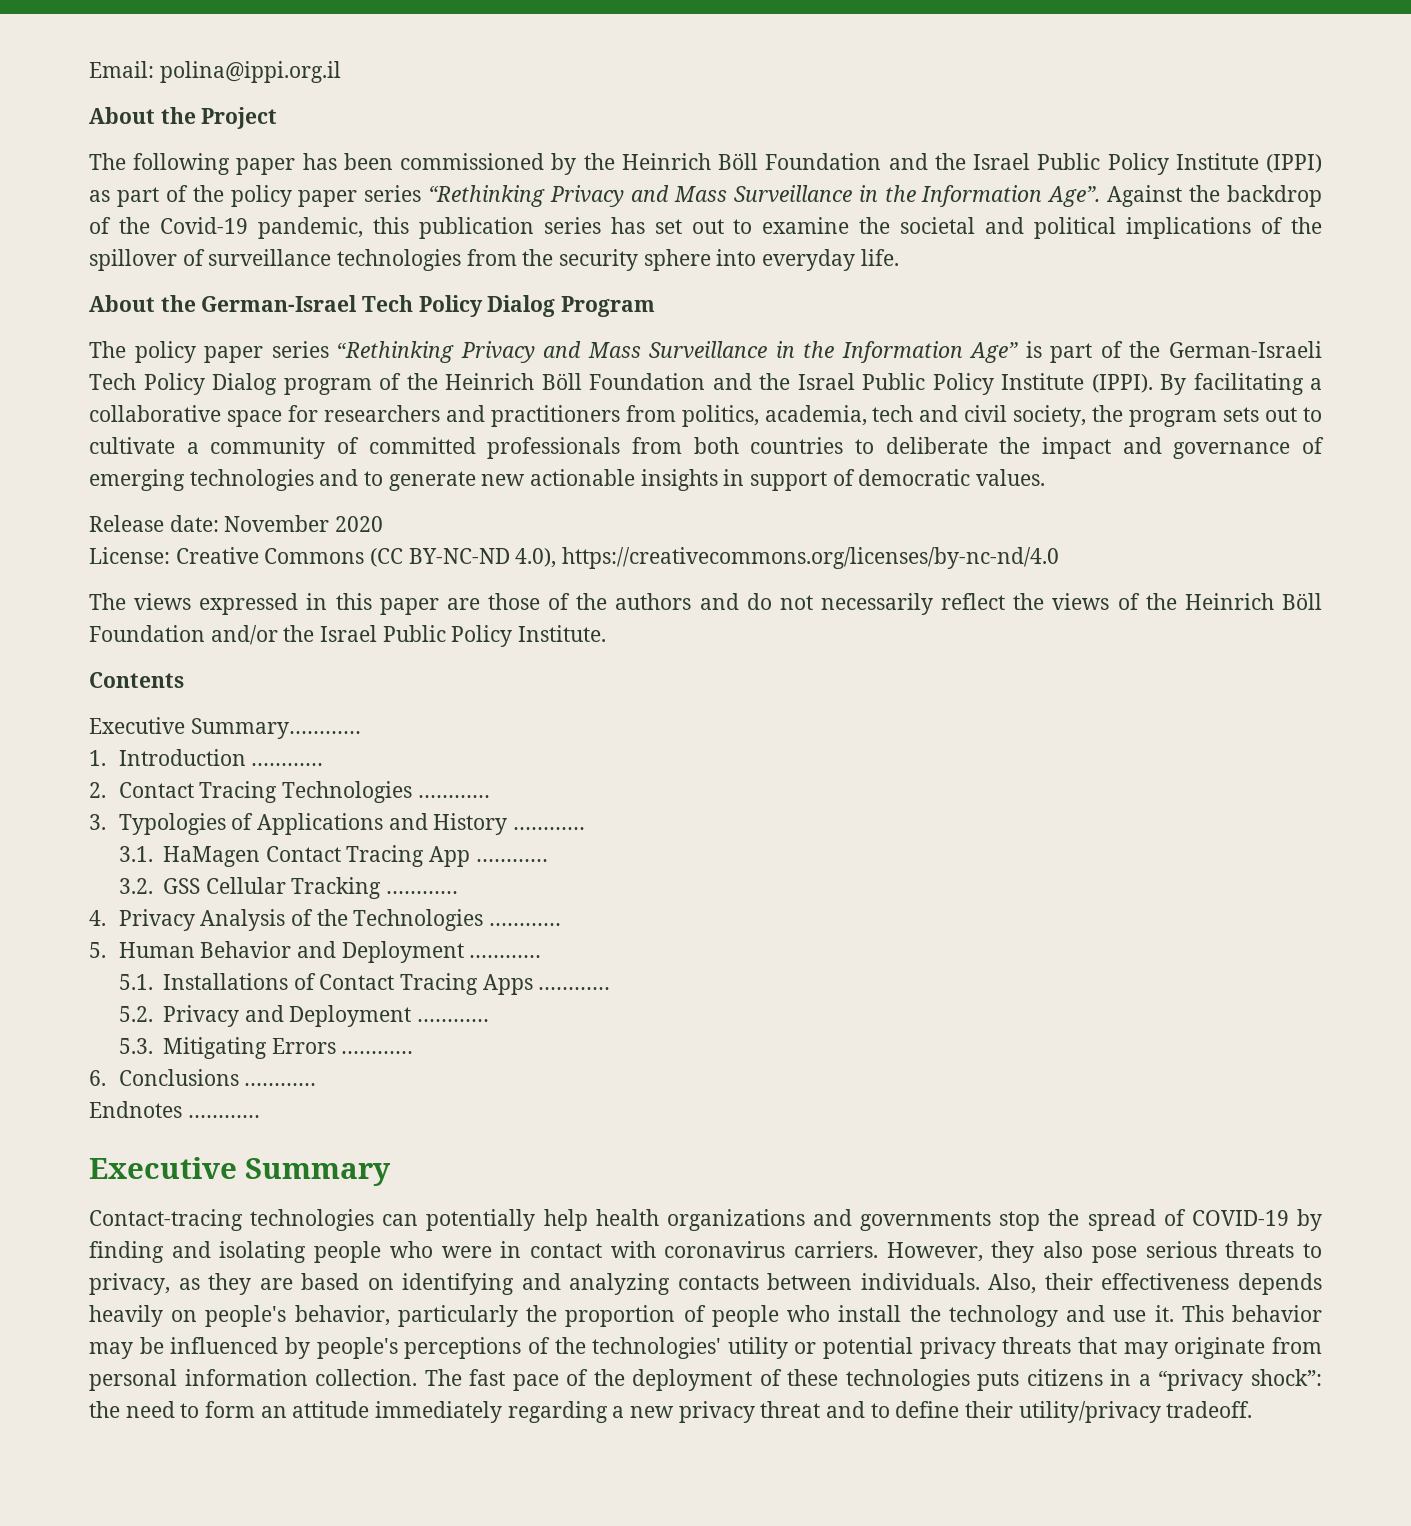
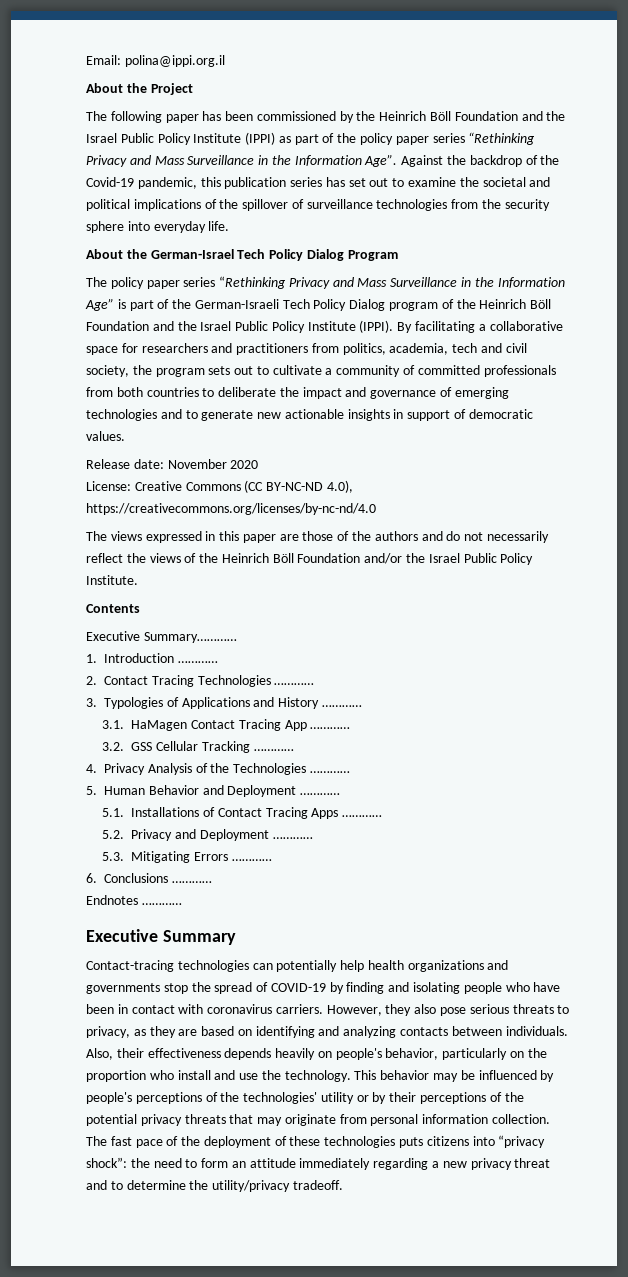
[441,1246,492,1258] were -> [533,982,561,992] [86,1004,114,1014] have been
(518, 1316) none -> [510,1051,525,1058] on
[683,1305,1174,1327] of people who install the technology and use it. -> [149,1070,351,1082] who install and use the technology.
(817, 1348) none -> [372,1092,524,1104] by their perceptions of the
[1110,1369,1151,1386] in a -> [472,1136,495,1146] into
[895,1401,1014,1418] define their -> [126,1180,209,1190] determine the

